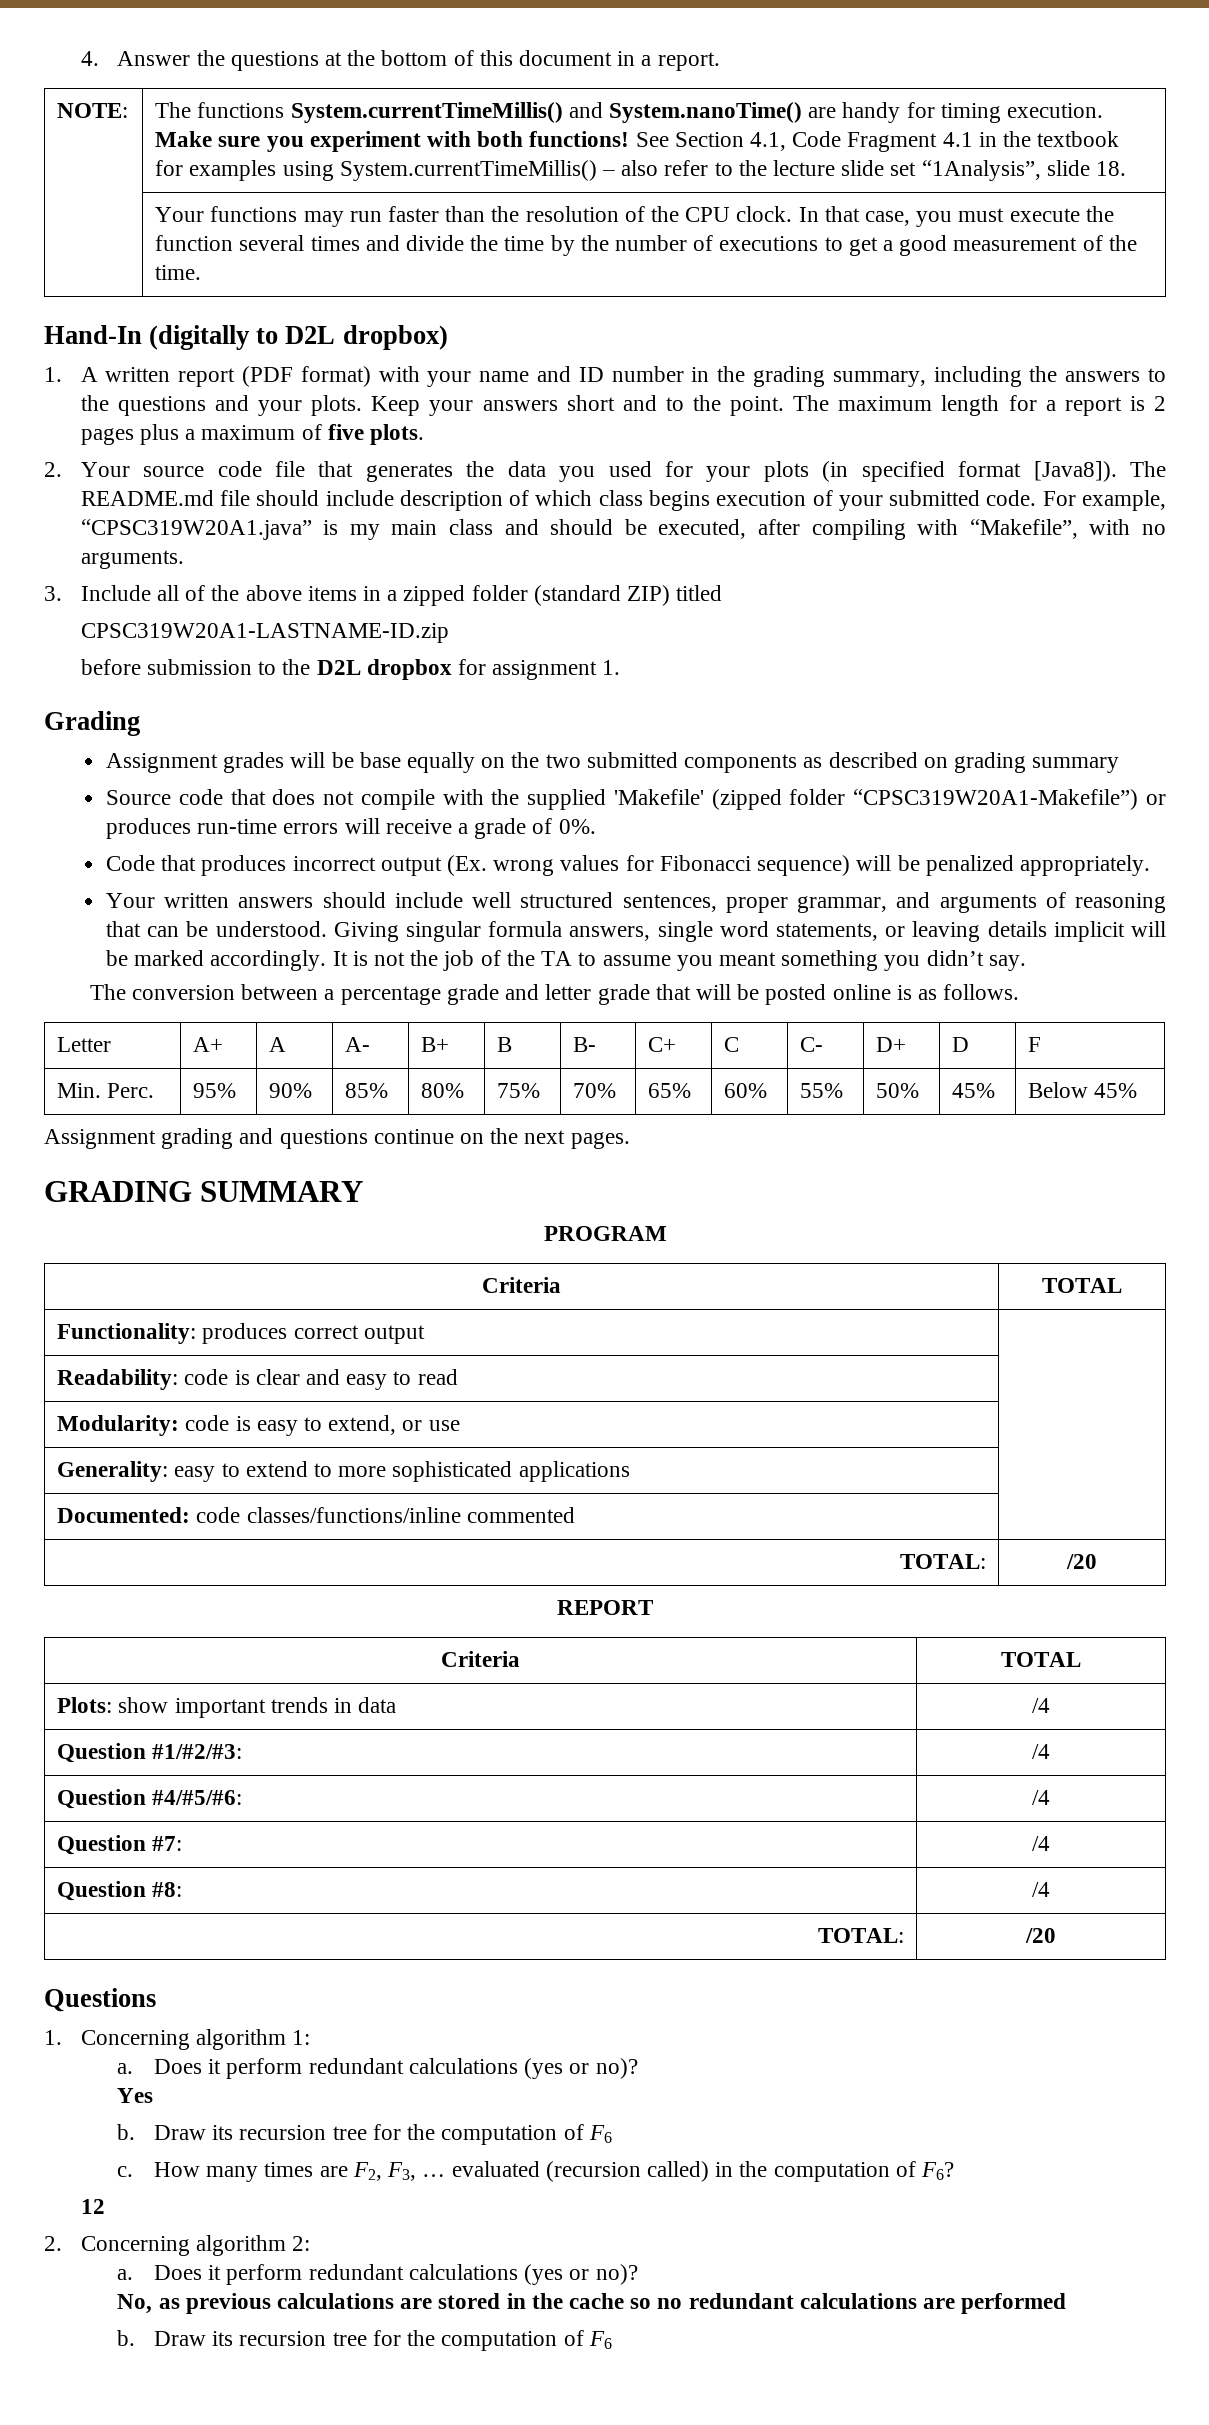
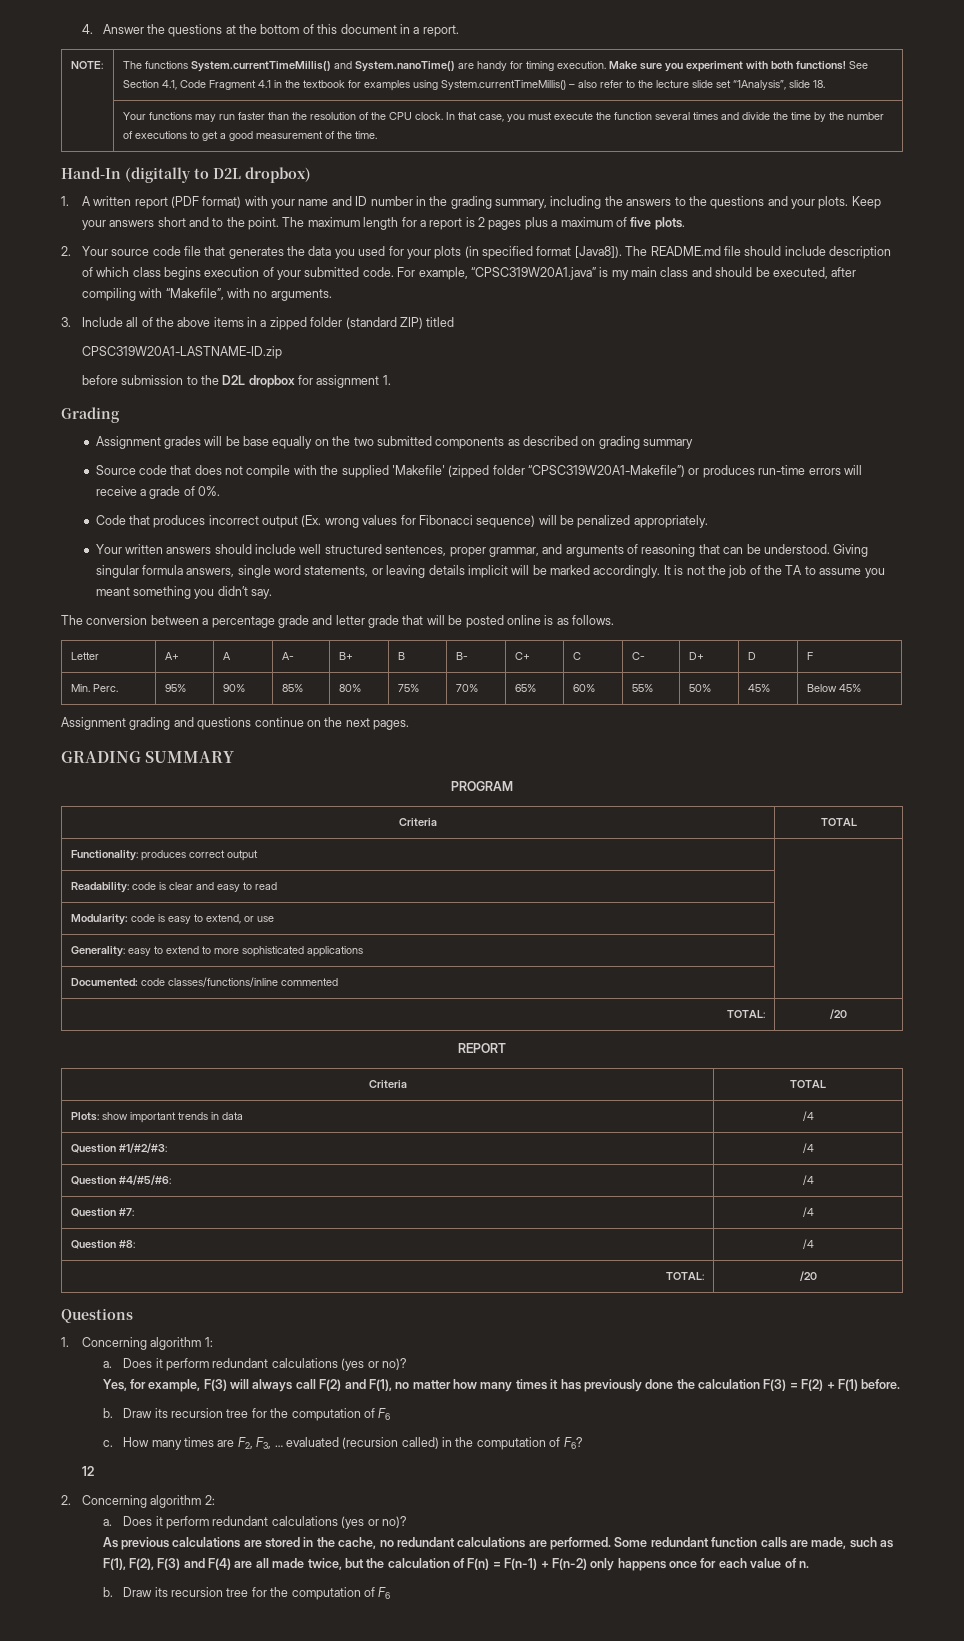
[117,2088,154,2103] Yes -> [102,1379,901,1392] Yes, for example, F(3) will always call F(2) and F(1), no matter how many times it has previously done the calculation F(3) = F(2) + F(1) before.
[117,2294,180,2314] No, as -> [102,1537,118,1548] As
[569,2293,652,2309] cache so -> [338,1537,377,1549] cache,
[961,2293,1067,2314] performed -> [550,1537,894,1550] [102,1558,809,1571] performed. Some redundant function calls are made, such as F(1), F(2), F(3) and F(4) are all made twice, but the calculation of F(n) = F(n-1) + F(n-2) only happens once for each value of n.

